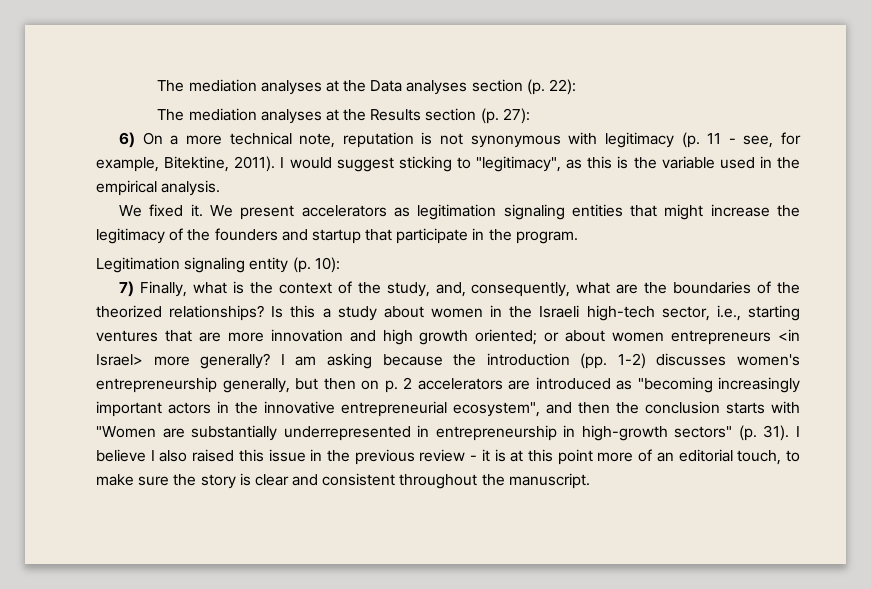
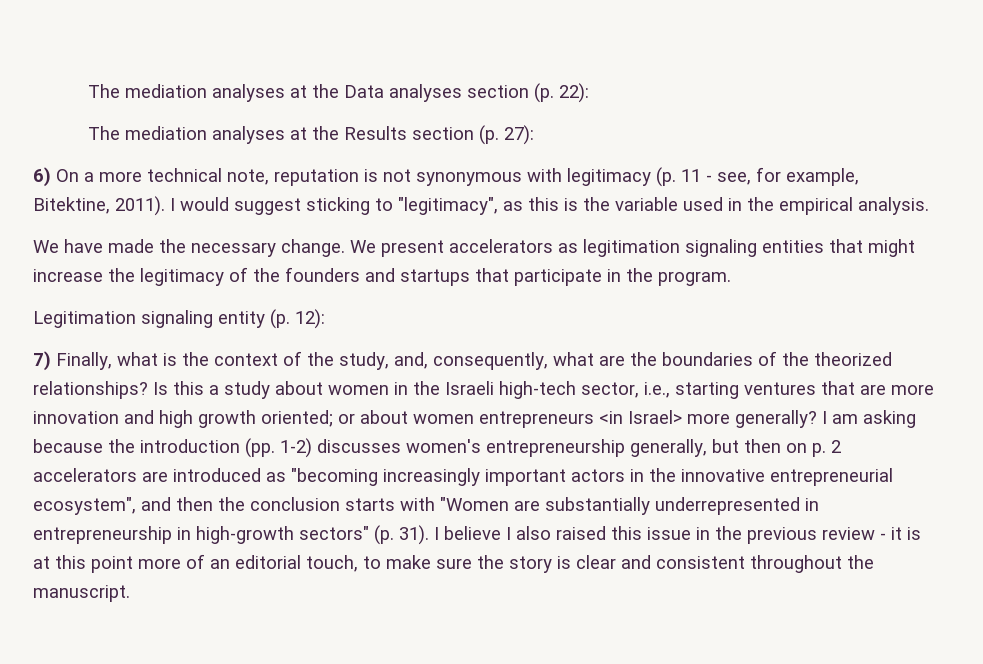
[149,204,203,217] fixed it. -> [64,239,345,257] have made the necessary change.
[311,229,361,244] startup -> [400,269,470,286] startups
[314,257,340,273] 10): -> [295,309,325,329] 12):

